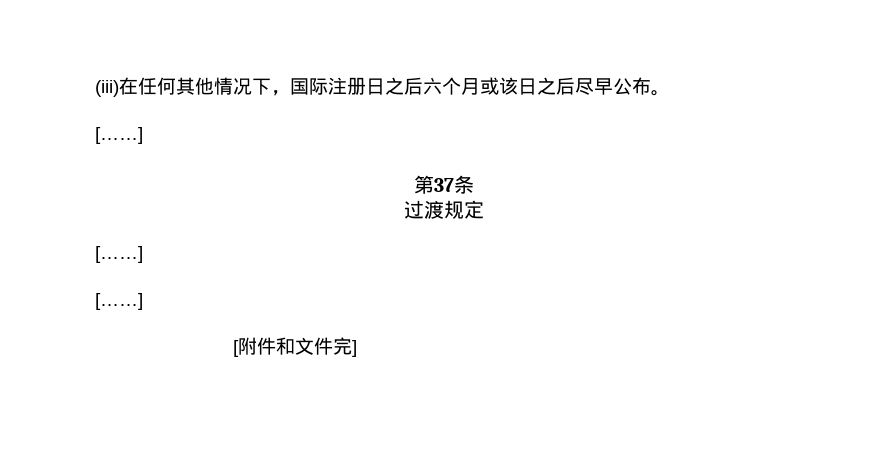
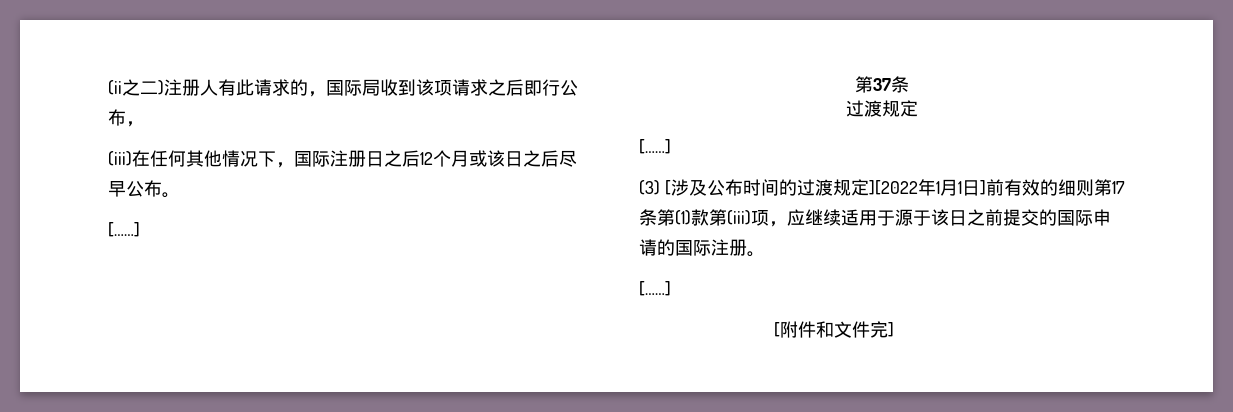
(95, 88) none -> [108,79,578,97] [108,109,144,127] (ii之二)注册人有此请求的，国际局收到该项请求之后即行公布， //
[423,77,442,95] 六 -> [420,152,433,165] 12
(143, 254) none -> [639,179,1125,196] [639,209,1111,227] [639,239,765,257] // (3) [涉及公布时间的过渡规定][2022年1月1日]前有效的细则第17条第(1)款第(iii)项，应继续适用于源于该日之前提交的国际申请的国际注册。

